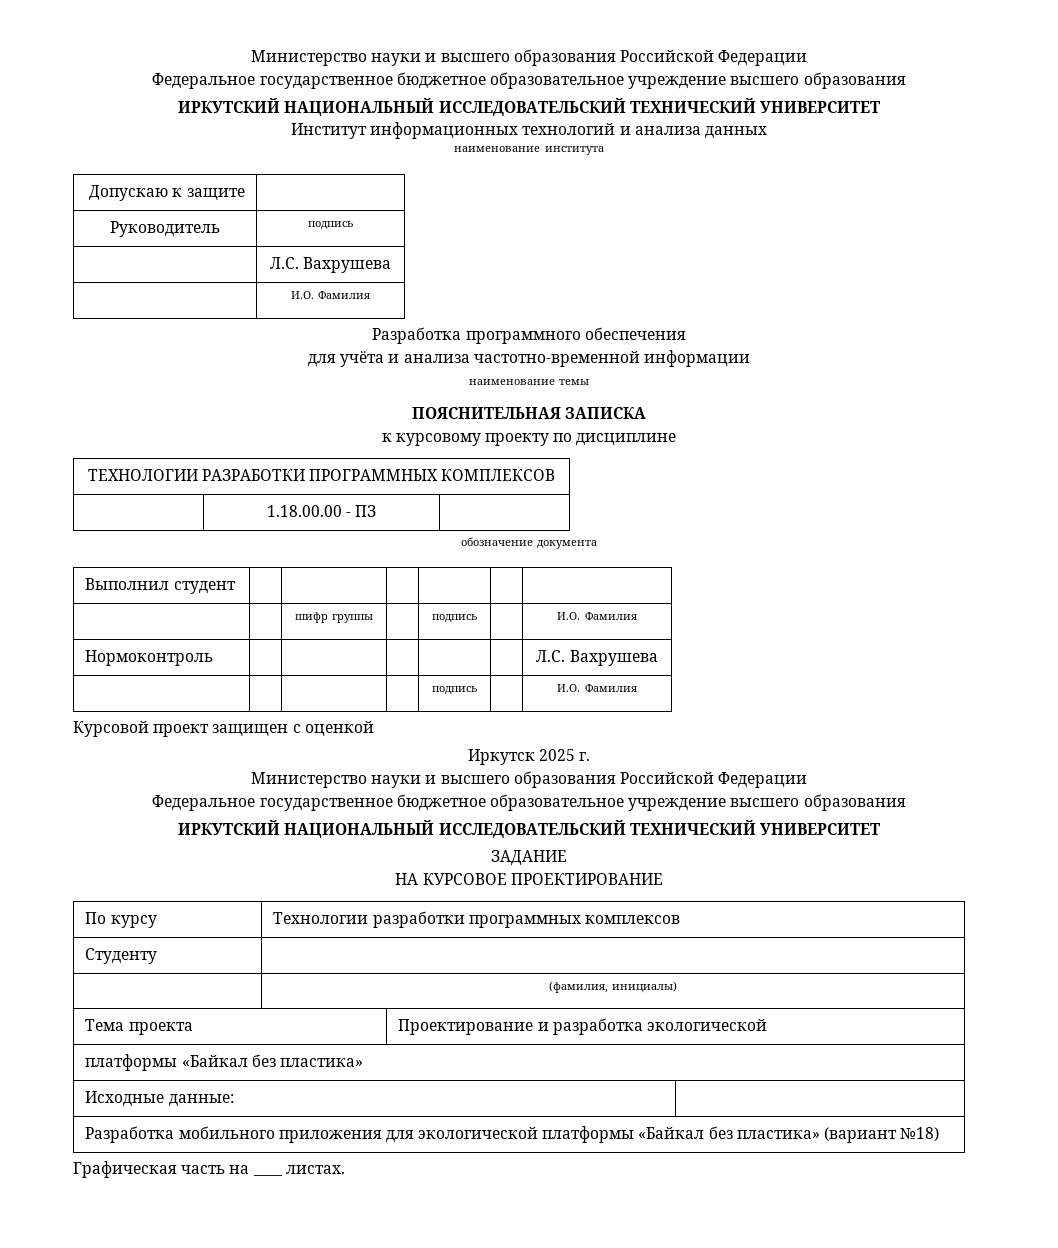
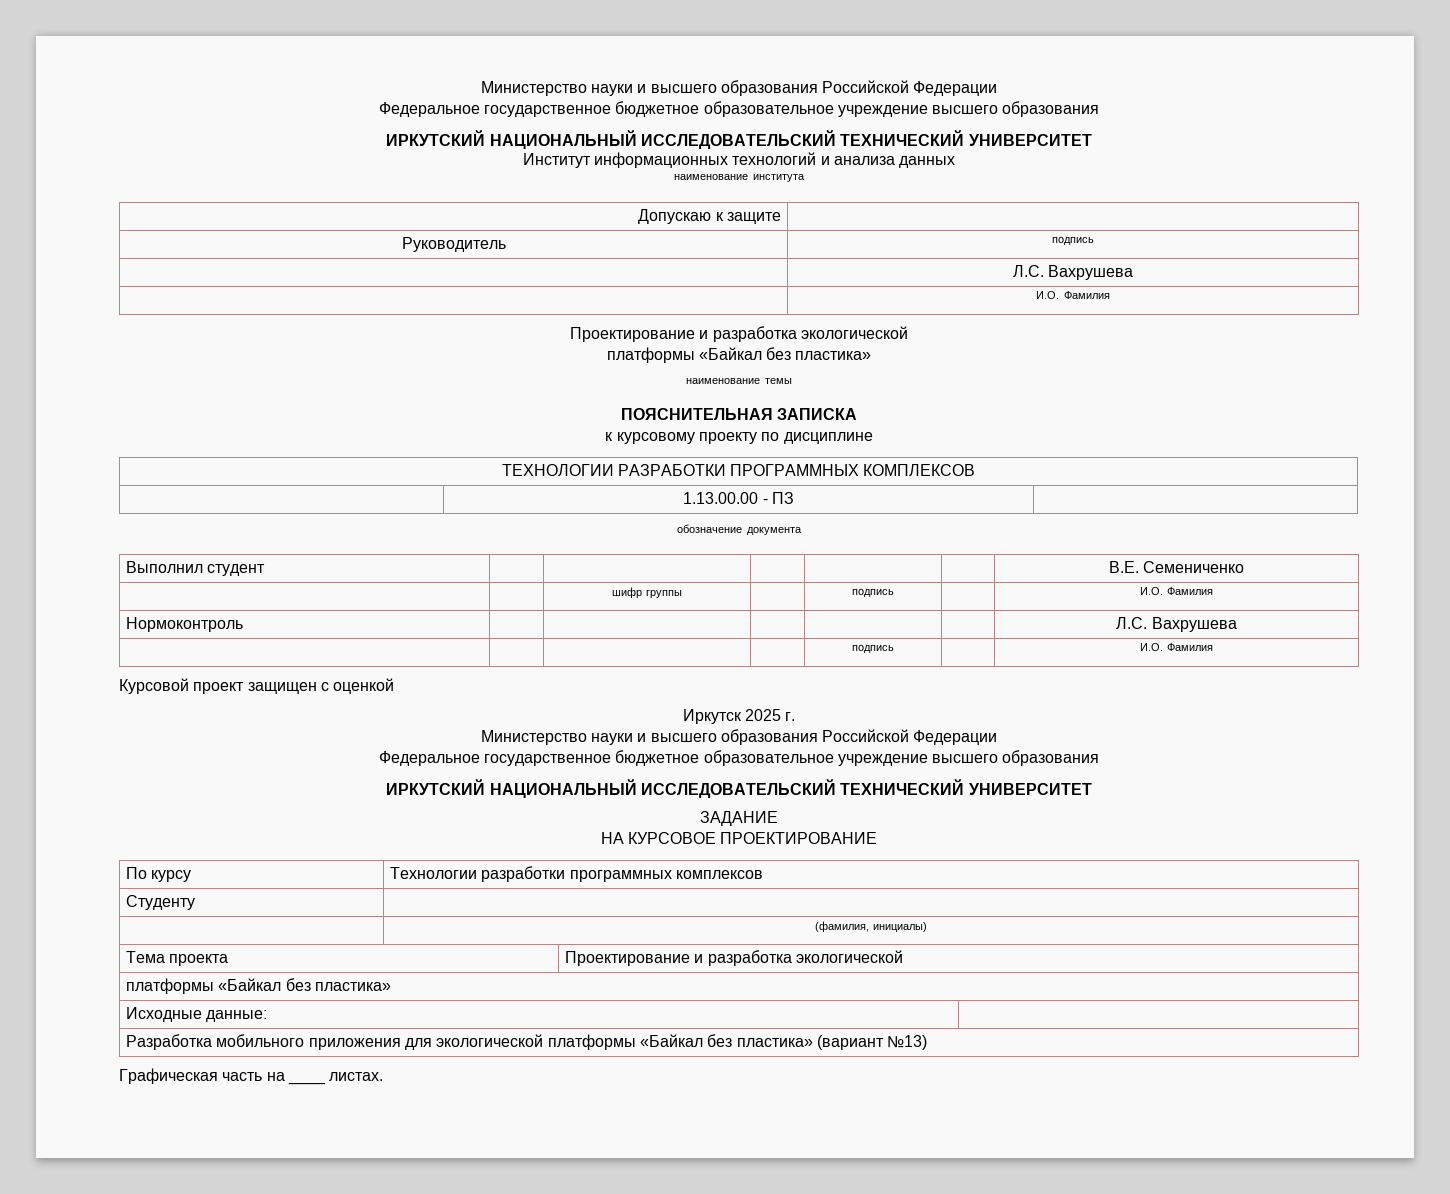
[372,327,686,344] [308,350,750,367] Разработка программного обеспечения // для учёта и анализа частотно-временной информации -> [570,326,908,342] [606,347,872,363] Проектирование и разработка экологической // платформы «Байкал без пластика»
[266,505,342,517] 1.18.00.00 -> [683,492,759,504] 1.13.00.00
(236, 587) none -> [1108,561,1245,573] В.Е. Семениченко
[900,1127,940,1141] №18) -> [887,1035,928,1050] №13)

